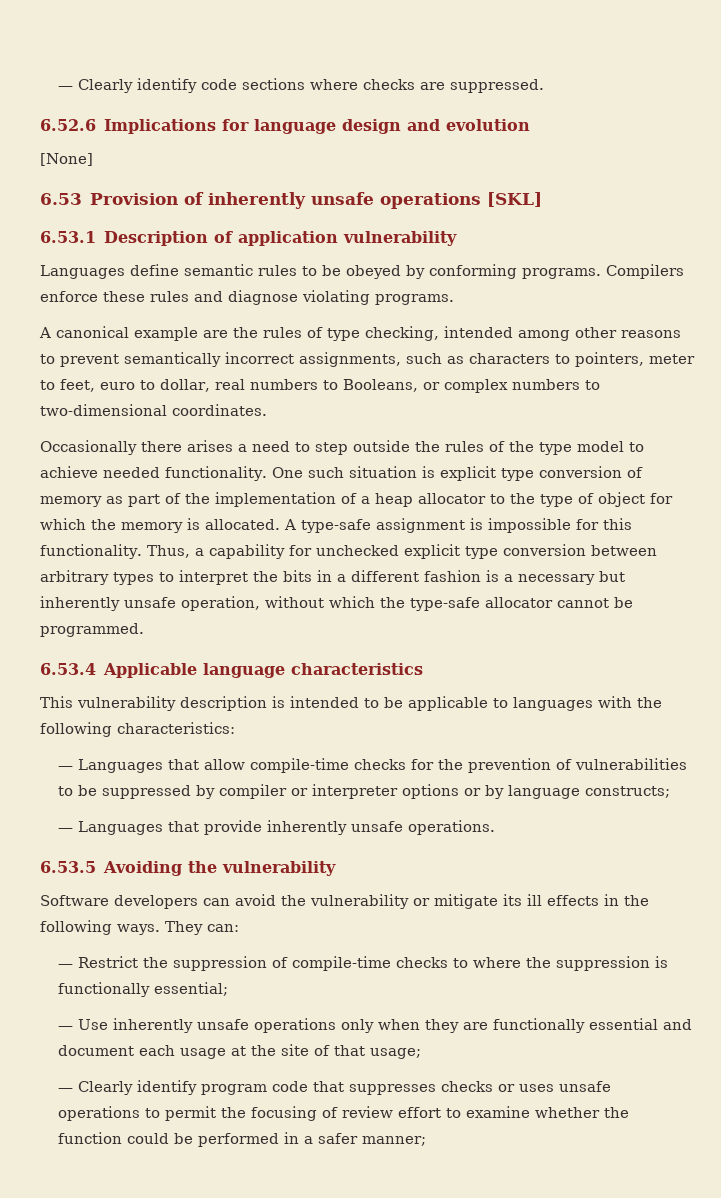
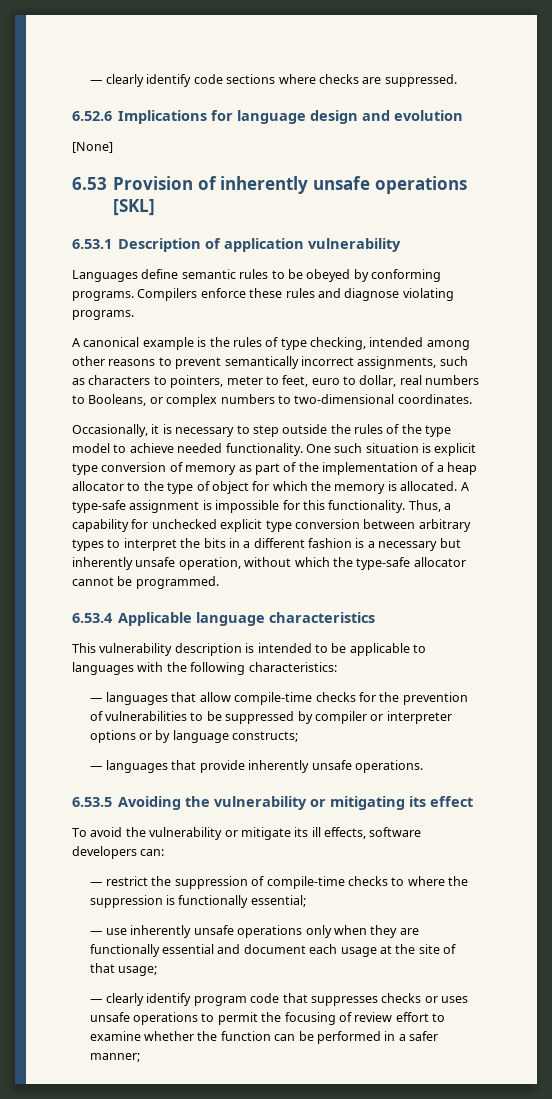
[58,79,134,93] — Clearly -> [89,74,144,87] — clearly
[203,330,228,338] are -> [197,337,207,347] is
[40,440,290,455] Occasionally there arises a need -> [72,424,235,437] Occasionally, it is necessary
[78,759,164,773] Languages -> [105,692,168,705] languages
[78,821,164,835] Languages -> [105,760,168,773] languages
[40,895,230,909] // Software developers can -> [310,796,474,810] [72,828,87,837] or mitigating its effect // To
[547,894,649,906] [40,920,203,935] effects in the following ways. They -> [324,827,422,839] [72,846,137,859] effects, software developers
[78,956,139,968] Restrict -> [105,876,148,886] restrict
[78,1019,109,1030] Use -> [105,928,127,935] use
[78,1081,134,1095] Clearly -> [105,993,144,1006] clearly
[127,1133,170,1144] could -> [274,1034,296,1041] can

